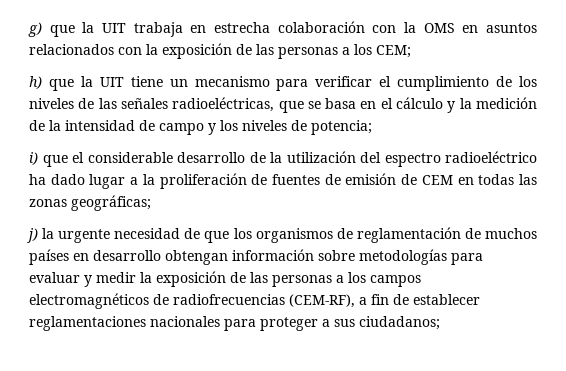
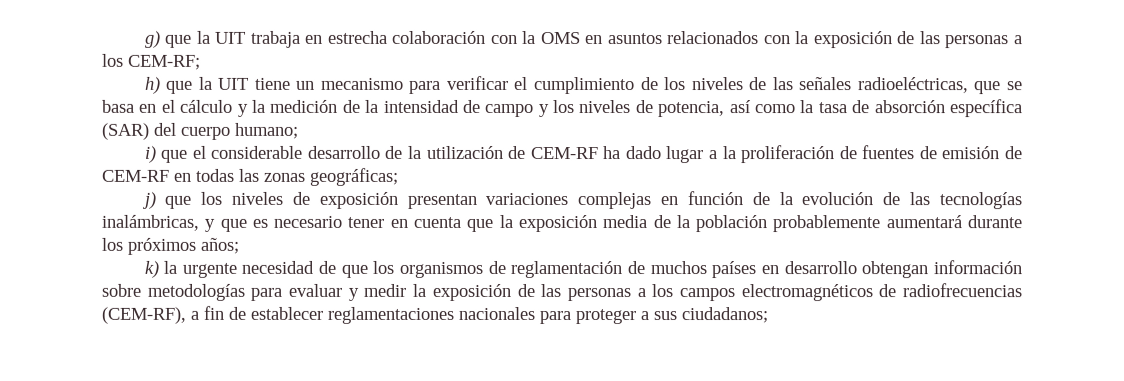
[376,45,411,58] CEM; -> [128,54,201,70] CEM-RF;
[311,120,372,135] potencia; -> [658,99,1024,118] [102,122,299,140] potencia, así como la tasa de absorción específica (SAR) del cuerpo humano;
[360,151,537,167] del espectro radioeléctrico -> [508,145,599,160] de CEM-RF
[421,175,453,185] CEM -> [102,169,170,182] CEM-RF
(38, 235) none -> [164,191,1023,210] [101,214,1022,233] [101,237,239,255] [143,260,159,278] que los niveles de exposición presentan variaciones complejas en función de la evolución de las tecnologías inalámbricas, y que es necesario tener en cuenta que la exposición media de la población probablemente aumentará durante los próximos años; // k)

